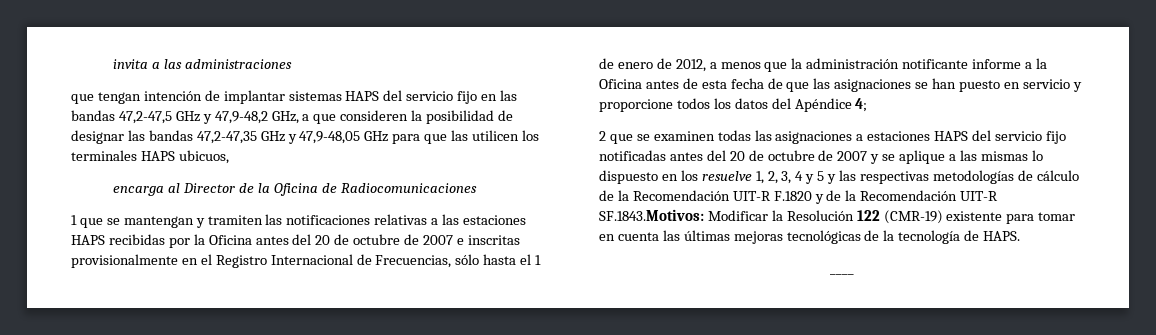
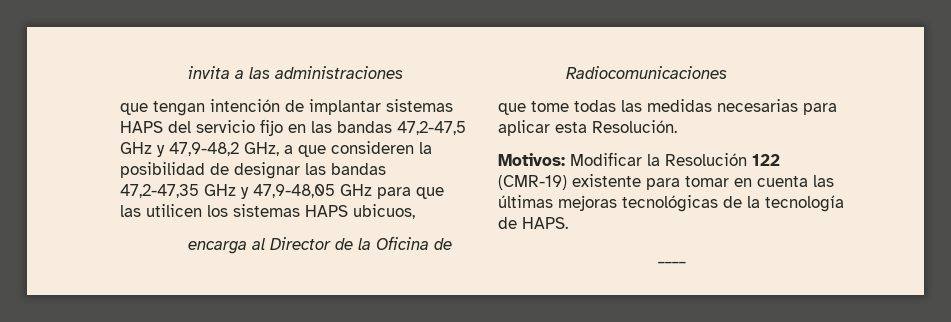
[71,150,137,161] terminales -> [233,204,300,217] sistemas
[71,214,527,228] [71,234,520,248] [71,254,542,268] [599,58,1047,72] [599,78,1082,92] [599,98,868,112] [599,130,1066,144] [599,150,1043,164] [599,170,1079,184] [599,190,999,204] [599,209,704,221] 1 que se mantengan y tramiten las notificaciones relativas a las estaciones HAPS recibidas por la Oficina antes del 20 de octubre de 2007 e inscritas provisionalmente en el Registro Internacional de Frecuencias, sólo hasta el 1 de enero de 2012, a menos que la administración notificante informe a la Oficina antes de esta fecha de que las asignaciones se han puesto en servicio y proporcione todos los datos del Apéndice 4; // 2 que se examinen todas las asignaciones a estaciones HAPS del servicio fijo notificadas antes del 20 de octubre de 2007 y se aplique a las mismas lo dispuesto en los resuelve 1, 2, 3, 4 y 5 y las respectivas metodologías de cálculo de la Recomendación UIT-R F.1820 y de la Recomendación UIT-R SF.1843.Motivos: -> [498,99,837,115] [498,120,677,136] [498,153,565,166] que tome todas las medidas necesarias para aplicar esta Resolución. // Motivos:

